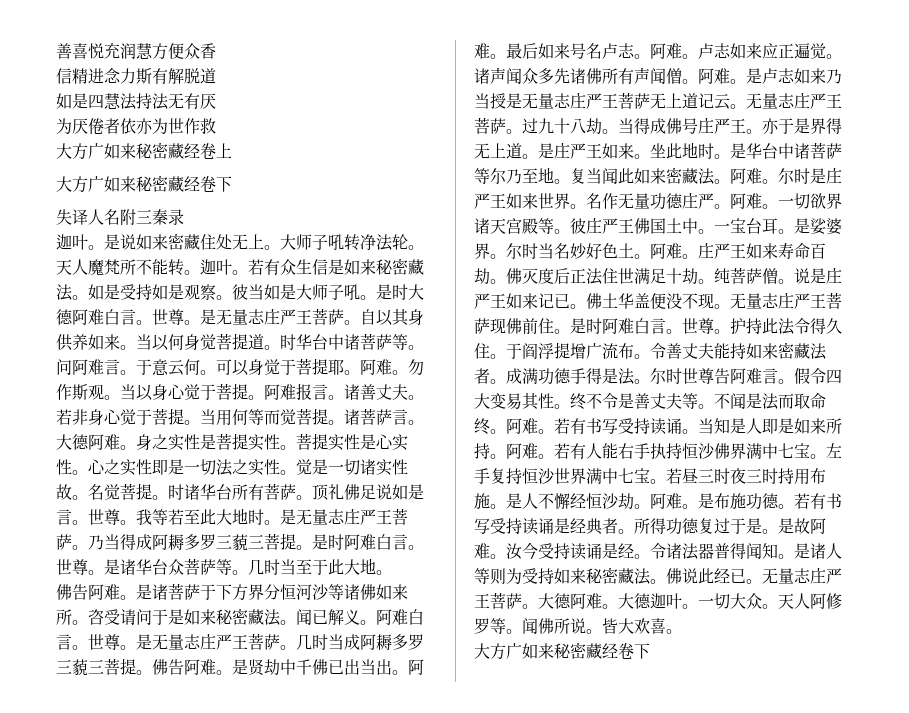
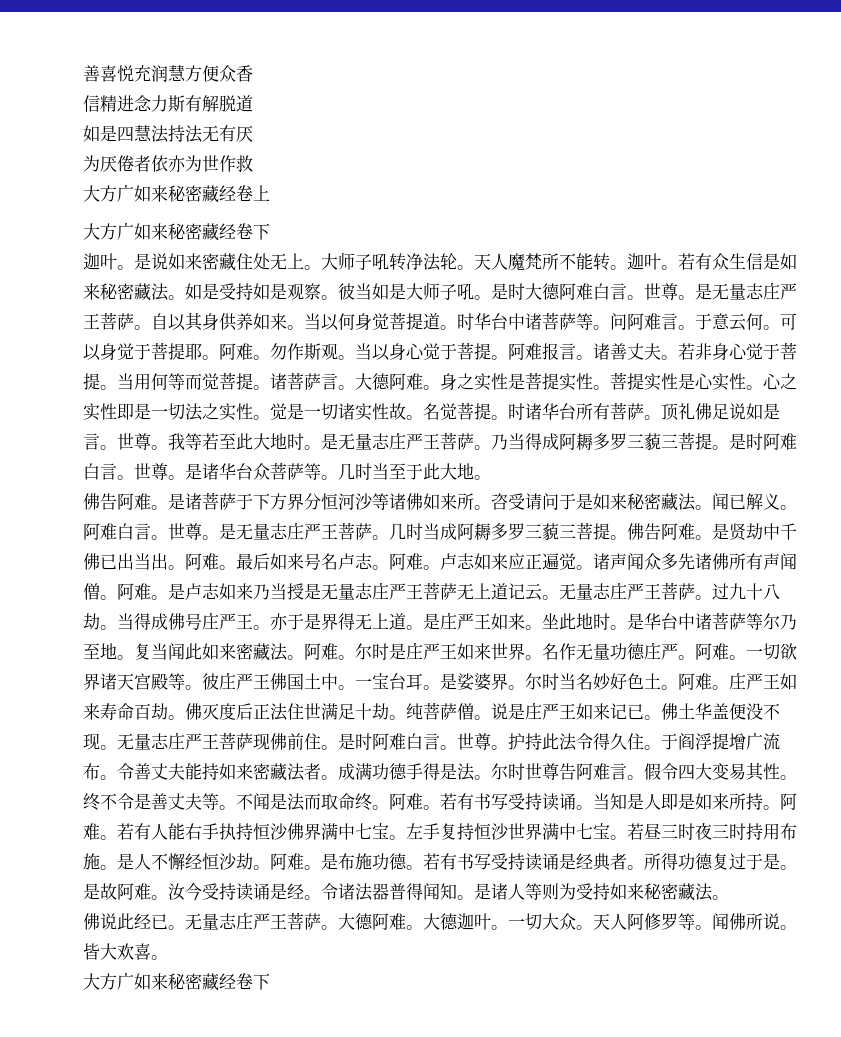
[56,209,184,226] // 失译人名附三秦录 -> (270, 231) none
(666, 581) none -> (729, 897) //

